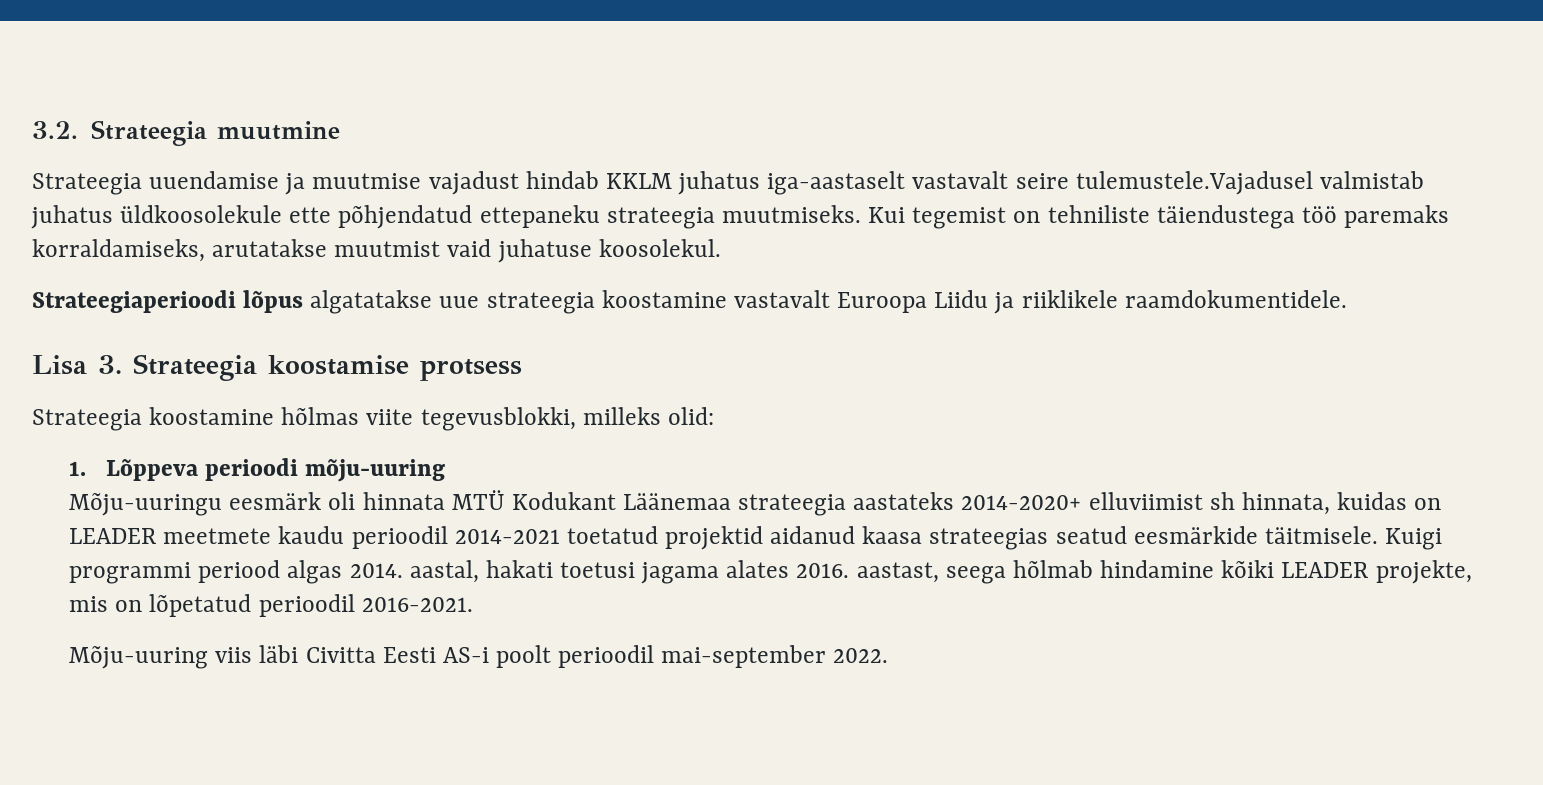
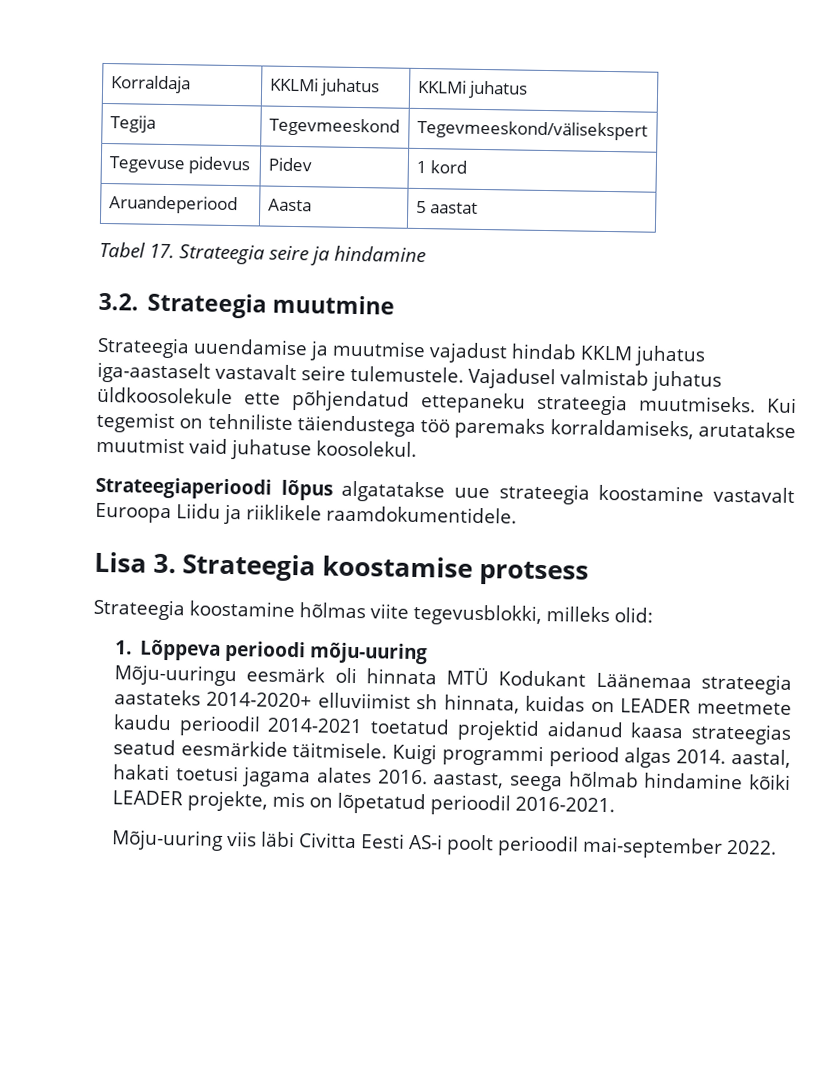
(32, 130) none -> [109,75,191,94] [269,77,380,97] [417,79,528,99] [109,115,156,133] [268,117,400,137] [416,119,648,141] [108,156,250,175] [267,157,312,172] [415,160,467,174] [108,195,238,215] [267,198,312,212] [415,200,478,214] [99,241,426,266] Korraldaja | KKLMi juhatus | KKLMi juhatus // Tegija | Tegevmeeskond | Tegevmeeskond/välisekspert // Tegevuse pidevus | Pidev | 1 kord // Aruandeperiood | Aasta | 5 aastat // Tabel 17. Strateegia seire ja hindamine //
[1075,171,1313,195] tulemustele.Vajadusel -> [350,365,556,390] tulemustele. Vajadusel

